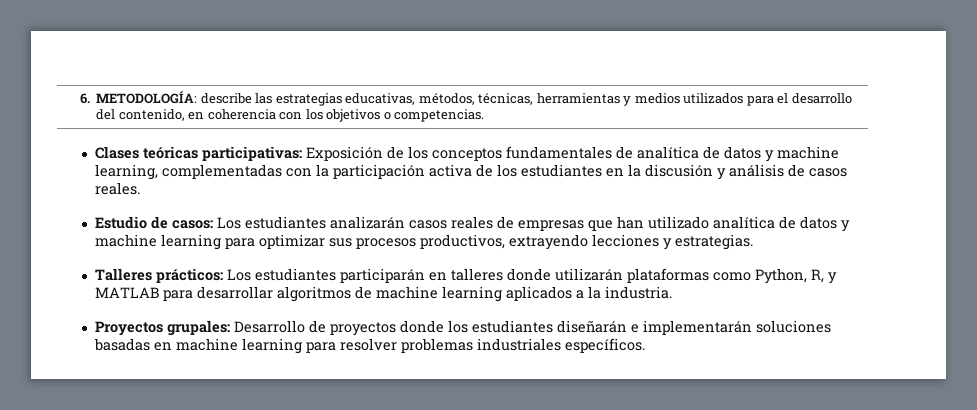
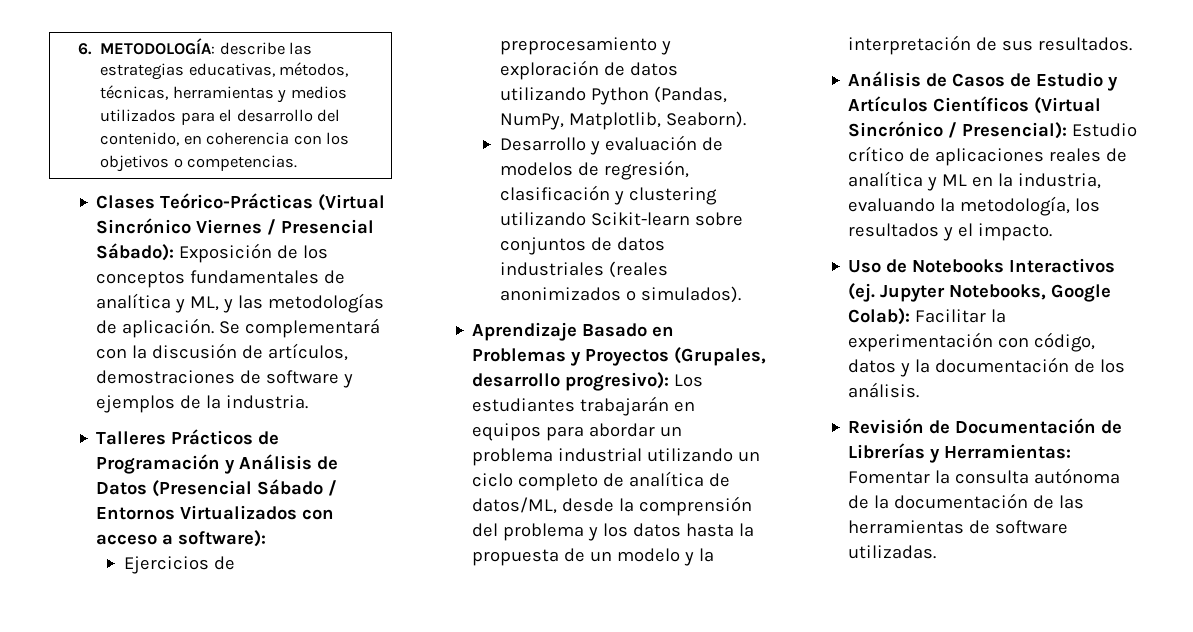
[143,146,303,161] teóricas participativas: -> [160,193,386,211] [96,218,375,235] [96,243,175,261] Teórico-Prácticas (Virtual Sincrónico Viernes / Presencial Sábado):
[703,146,840,162] [95,164,848,180] [95,182,141,195] [95,216,851,232] [95,234,754,250] [95,268,838,284] [95,286,673,302] [95,320,832,336] [94,338,646,354] de datos y machine learning, complementadas con la participación activa de los estudiantes en la discusión y análisis de casos reales. // Estudio de casos: Los estudiantes analizarán casos reales de empresas que han utilizado analítica de datos y machine learning para optimizar sus procesos productivos, extrayendo lecciones y estrategias. // Talleres prácticos: Los estudiantes participarán en talleres donde utilizarán plataformas como Python, R, y MATLAB para desarrollar algoritmos de machine learning aplicados a la industria. // Proyectos grupales: Desarrollo de proyectos donde los estudiantes diseñarán e implementarán soluciones basadas en machine learning para resolver problemas industriales específicos. -> [175,293,385,313] [96,318,381,338] [96,343,349,361] [96,370,354,388] [96,395,309,413] [96,429,280,445] [96,454,339,474] [96,479,338,497] [96,505,335,520] [96,530,267,547] [123,556,235,574] [499,37,671,55] [499,60,678,80] [499,86,727,105] [499,111,746,130] [499,135,723,155] [499,160,689,180] [499,185,717,205] [499,212,743,226] [499,237,665,255] [499,261,668,278] [499,286,741,303] [472,322,675,341] [472,347,767,366] [472,372,704,391] [472,396,696,416] [472,423,683,441] [472,448,761,466] [472,471,731,491] [472,496,753,516] [472,523,755,541] [472,548,715,566] [848,35,1133,55] [848,71,1119,91] [848,96,1102,114] [848,121,1138,139] [848,146,1128,166] [848,171,1102,191] [848,196,1101,216] [848,223,1053,241] [848,258,1116,273] [848,283,1112,302] [848,308,1007,325] [848,332,1096,352] [848,357,1126,377] [848,382,920,398] [848,418,1123,434] [848,443,1072,463] [848,468,1121,484] [848,493,1085,509] [848,520,1069,534] [848,545,937,559] y ML, y las metodologías de aplicación. Se complementará con la discusión de artículos, demostraciones de software y ejemplos de la industria. // Talleres Prácticos de Programación y Análisis de Datos (Presencial Sábado / Entornos Virtualizados con acceso a software): // Ejercicios de preprocesamiento y exploración de datos utilizando Python (Pandas, NumPy, Matplotlib, Seaborn). // Desarrollo y evaluación de modelos de regresión, clasificación y clustering utilizando Scikit-learn sobre conjuntos de datos industriales (reales anonimizados o simulados). // Aprendizaje Basado en Problemas y Proyectos (Grupales, desarrollo progresivo): Los estudiantes trabajarán en equipos para abordar un problema industrial utilizando un ciclo completo de analítica de datos/ML, desde la comprensión del problema y los datos hasta la propuesta de un modelo y la interpretación de sus resultados. // Análisis de Casos de Estudio y Artículos Científicos (Virtual Sincrónico / Presencial): Estudio crítico de aplicaciones reales de analítica y ML en la industria, evaluando la metodología, los resultados y el impacto. // Uso de Notebooks Interactivos (ej. Jupyter Notebooks, Google Colab): Facilitar la experimentación con código, datos y la documentación de los análisis. // Revisión de Documentación de Librerías y Herramientas: Fomentar la consulta autónoma de la documentación de las herramientas de software utilizadas.

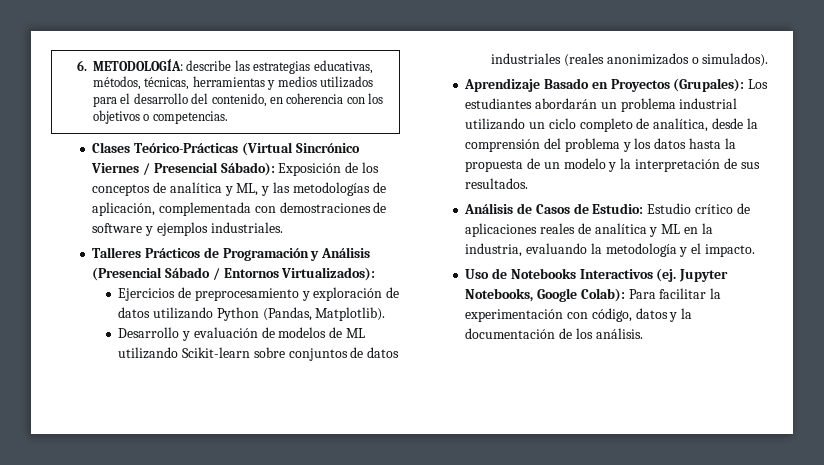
[190,270,320,284] fundamentales -> (151, 190) none
[122,318,381,338] [96,343,349,361] aplicación. Se complementará con la discusión de artículos, -> [92,202,276,216] aplicación, complementada con
[180,395,309,409] de la industria. -> [210,222,283,233] industriales.
[317,456,339,470] [96,482,148,495] de Datos -> (371, 252) none
[180,505,335,520] [96,530,267,547] Virtualizados con acceso a software): -> [281,267,376,281] Virtualizados):
[499,111,746,130] NumPy, Matplotlib, Seaborn). -> [315,307,386,321] Matplotlib).
[603,160,689,180] [499,185,717,205] regresión, clasificación y clustering -> [345,328,365,338] ML
[472,347,767,366] [472,372,704,391] [472,396,696,416] [472,423,656,441] Problemas y Proyectos (Grupales, desarrollo progresivo): Los estudiantes trabajarán en equipos para abordar -> [610,78,769,92] [465,98,598,109] Proyectos (Grupales): Los estudiantes abordarán
[629,471,731,487] [472,497,558,514] analítica de datos/ML, -> [653,118,709,132] analítica,
[1036,72,1119,91] [848,96,1102,114] [848,121,1068,139] Estudio y Artículos Científicos (Virtual Sincrónico / Presencial): -> [592,203,644,214] Estudio:
[960,196,1101,216] [848,223,940,237] metodología, los resultados -> [605,243,677,257] metodología
[915,309,987,323] Facilitar -> [628,288,707,299] Para facilitar
[848,418,1123,434] [848,443,1072,463] [848,468,1121,484] [848,493,1085,509] [848,520,1069,534] [848,545,937,559] // Revisión de Documentación de Librerías y Herramientas: Fomentar la consulta autónoma de la documentación de las herramientas de software utilizadas. -> (643, 333) none

